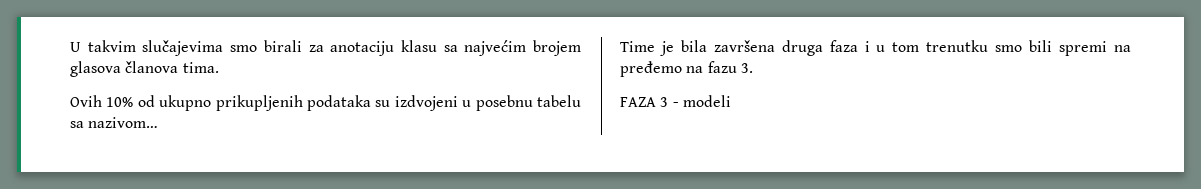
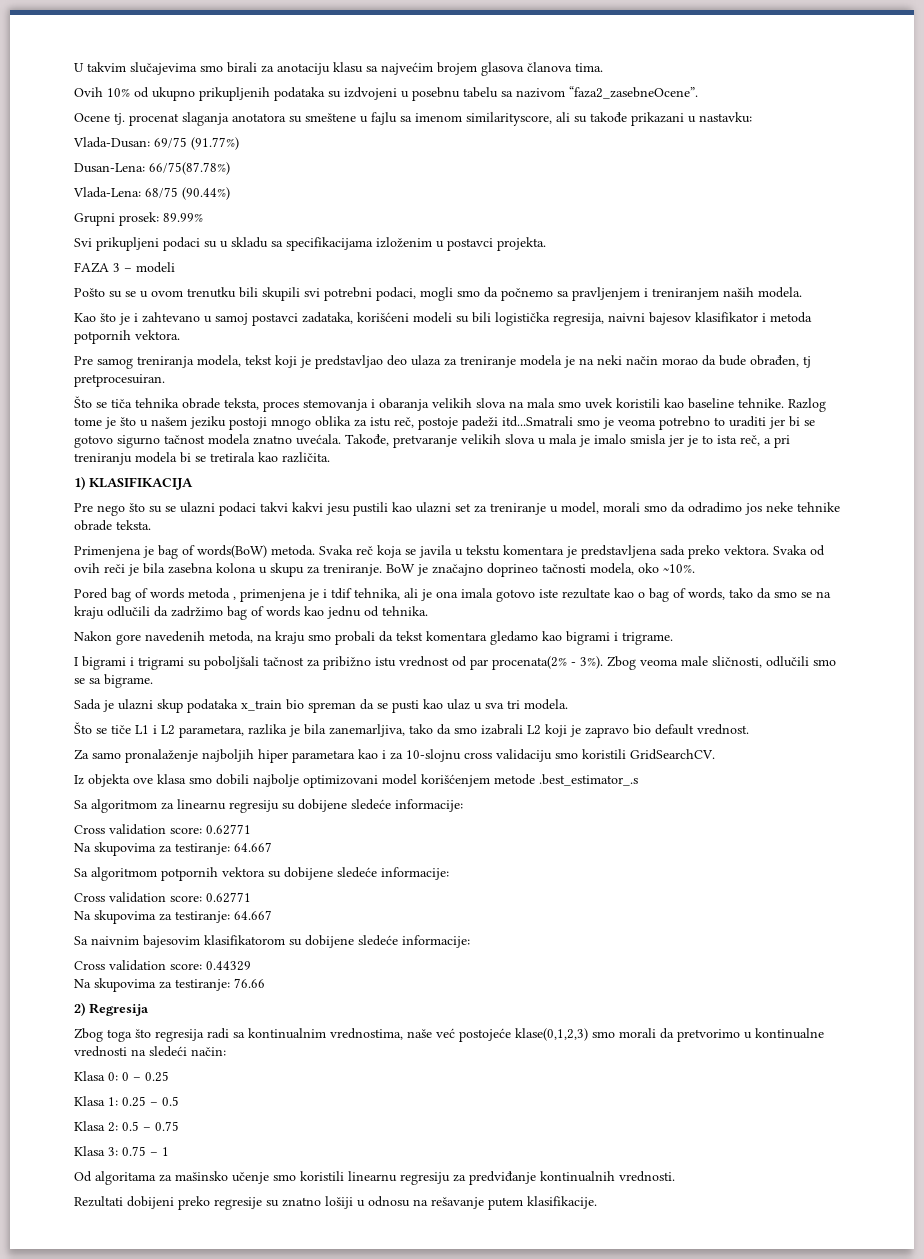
[88,117,159,128] [620,40,1131,56] [620,61,753,77] [620,95,731,107] nazivom… // Time je bila završena druga faza i u tom trenutku smo bili spremi na pređemo na fazu 3. // FAZA 3 - modeli -> [516,86,698,99] [74,112,752,126] [73,137,239,150] [74,162,230,175] [73,187,230,200] [74,212,203,226] [74,237,546,251] [74,262,175,273] [74,287,802,301] [74,312,812,326] [74,330,180,344] [74,355,811,369] [74,374,165,387] [74,396,826,412] [74,416,815,430] [74,434,790,448] [74,452,330,465] [74,476,193,490] [74,502,840,516] [74,520,151,531] [74,545,825,559] [74,563,695,577] [74,588,831,602] [74,606,428,620] [74,631,673,645] [74,656,836,670] [74,674,153,688] [74,699,568,713] [74,722,749,738] [74,749,715,763] [74,774,638,788] [74,799,463,813] [74,824,251,835] [74,842,272,856] [74,867,449,881] [74,892,251,903] [74,910,272,924] [74,935,470,948] [74,960,251,971] [74,978,265,992] [74,1002,149,1016] [74,1028,824,1042] [74,1046,226,1057] [74,1071,169,1082] [74,1096,179,1107] [74,1121,179,1132] [74,1146,169,1156] [74,1171,675,1185] [74,1196,597,1210] nazivom “faza2_zasebneOcene”. // Ocene tj. procenat slaganja anotatora su smeštene u fajlu sa imenom similarityscore, ali su takođe prikazani u nastavku: // Vlada-Dusan: 69/75 (91.77%) // Dusan-Lena: 66/75(87.78%) // Vlada-Lena: 68/75 (90.44%) // Grupni prosek: 89.99% // Svi prikupljeni podaci su u skladu sa specifikacijama izloženim u postavci projekta. // FAZA 3 – modeli // Pošto su se u ovom trenutku bili skupili svi potrebni podaci, mogli smo da počnemo sa pravljenjem i treniranjem naših modela. // Kao što je i zahtevano u samoj postavci zadataka, korišćeni modeli su bili logistička regresija, naivni bajesov klasifikator i metoda potpornih vektora. // Pre samog treniranja modela, tekst koji je predstavljao deo ulaza za treniranje modela je na neki način morao da bude obrađen, tj pretprocesuiran. // Što se tiča tehnika obrade teksta, proces stemovanja i obaranja velikih slova na mala smo uvek koristili kao baseline tehnike. Razlog tome je što u našem jeziku postoji mnogo oblika za istu reč, postoje padeži itd...Smatrali smo je veoma potrebno to uraditi jer bi se gotovo sigurno tačnost modela znatno uvećala. Takođe, pretvaranje velikih slova u mala je imalo smisla jer je to ista reč, a pri treniranju modela bi se tretirala kao različita. // 1) KLASIFIKACIJA // Pre nego što su se ulazni podaci takvi kakvi jesu pustili kao ulazni set za treniranje u model, morali smo da odradimo jos neke tehnike obrade teksta. // Primenjena je bag of words(BoW) metoda. Svaka reč koja se javila u tekstu komentara je predstavljena sada preko vektora. Svaka od ovih reči je bila zasebna kolona u skupu za treniranje. BoW je značajno doprineo tačnosti modela, oko ~10%. // Pored bag of words metoda , primenjena je i tdif tehnika, ali je ona imala gotovo iste rezultate kao o bag of words, tako da smo se na kraju odlučili da zadržimo bag of words kao jednu od tehnika. // Nakon gore navedenih metoda, na kraju smo probali da tekst komentara gledamo kao bigrami i trigrame. // I bigrami i trigrami su poboljšali tačnost za pribižno istu vrednost od par procenata(2% - 3%). Zbog veoma male sličnosti, odlučili smo se sa bigrame. // Sada je ulazni skup podataka x_train bio spreman da se pusti kao ulaz u sva tri modela. // Što se tiče L1 i L2 parametara, razlika je bila zanemarljiva, tako da smo izabrali L2 koji je zapravo bio default vrednost. // Za samo pronalaženje najboljih hiper parametara kao i za 10-slojnu cross validaciju smo koristili GridSearchCV. // Iz objekta ove klasa smo dobili najbolje optimizovani model korišćenjem metode .best_estimator_.s // Sa algoritmom za linearnu regresiju su dobijene sledeće informacije: // Cross validation score: 0.62771 // Na skupovima za testiranje: 64.667 // Sa algoritmom potpornih vektora su dobijene sledeće informacije: // Cross validation score: 0.62771 // Na skupovima za testiranje: 64.667 // Sa naivnim bajesovim klasifikatorom su dobijene sledeće informacije: // Cross validation score: 0.44329 // Na skupovima za testiranje: 76.66 // 2) Regresija // Zbog toga što regresija radi sa kontinualnim vrednostima, naše već postojeće klase(0,1,2,3) smo morali da pretvorimo u kontinualne vrednosti na sledeći način: // Klasa 0: 0 – 0.25 // Klasa 1: 0.25 – 0.5 // Klasa 2: 0.5 – 0.75 // Klasa 3: 0.75 – 1 // Od algoritama za mašinsko učenje smo koristili linearnu regresiju za predviđanje kontinualnih vrednosti. // Rezultati dobijeni preko regresije su znatno lošiji u odnosu na rešavanje putem klasifikacije.

